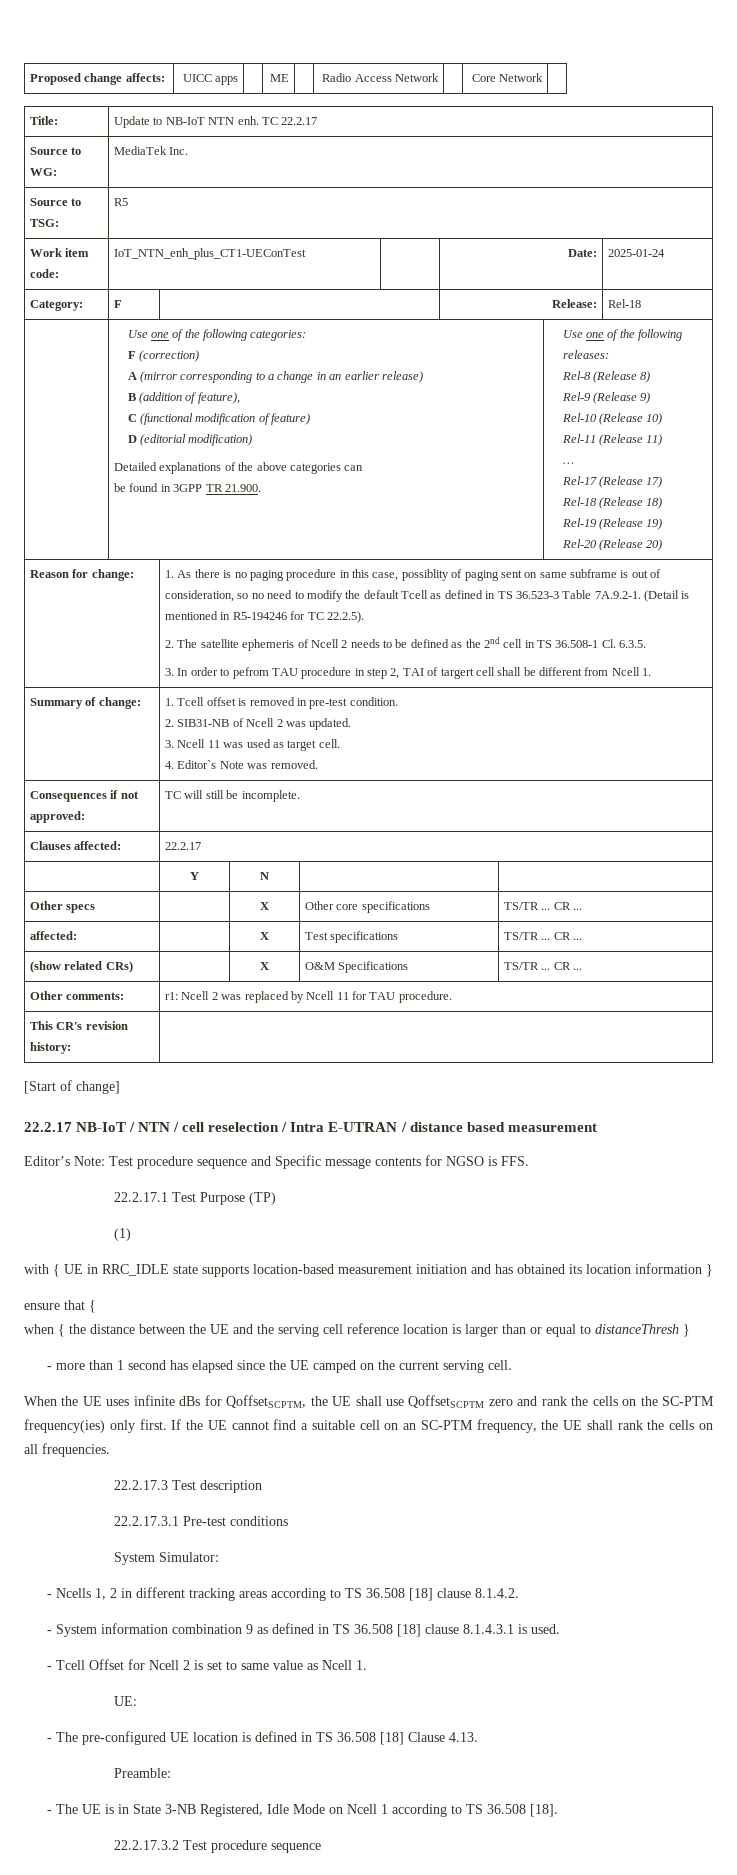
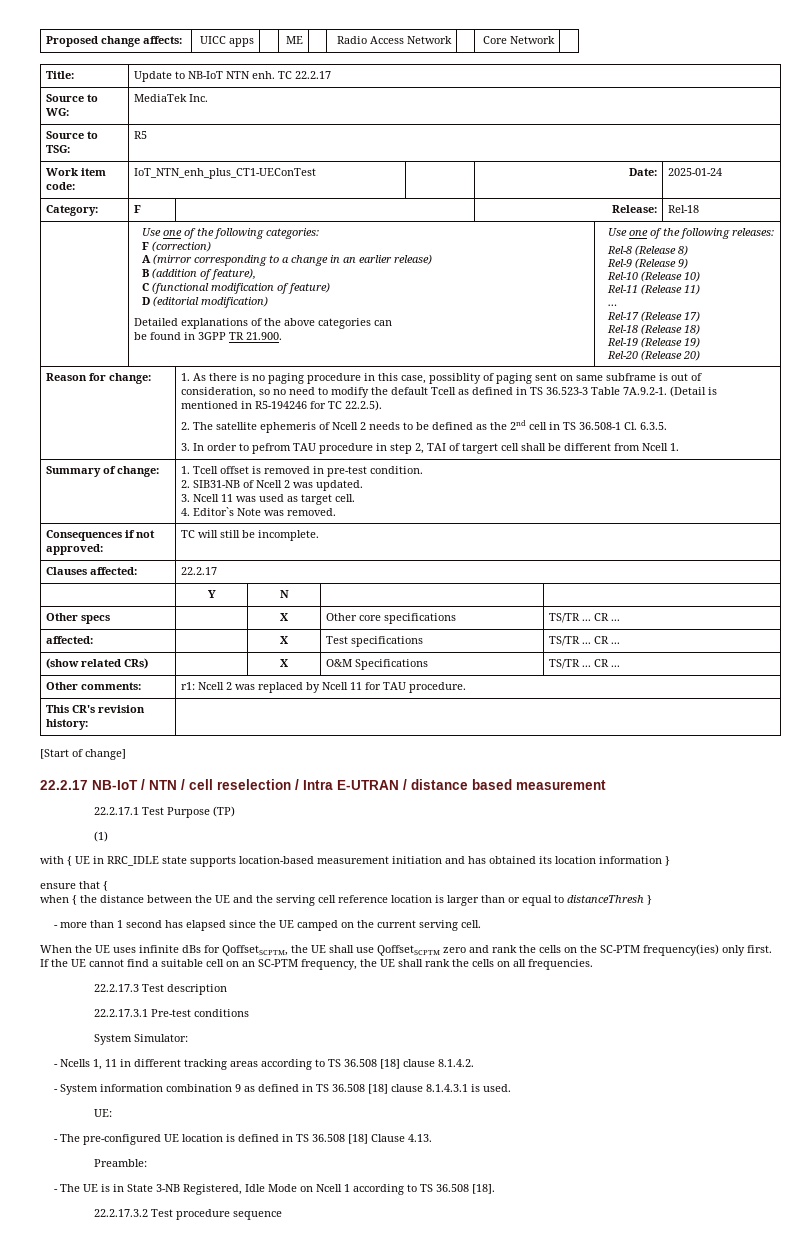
[24,1155,529,1169] // Editor’s Note: Test procedure sequence and Specific message contents for NGSO is FFS. -> (606, 785) none
[109,1588,117,1598] 2 -> [104,1059,117,1067] 11
[46,1659,367,1670] // - Tcell Offset for Ncell 2 is set to same value as Ncell 1. -> (511, 1088) none

